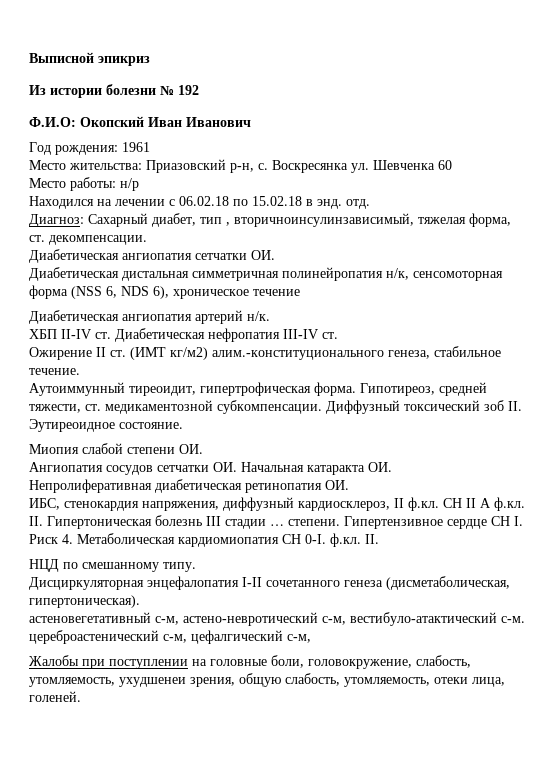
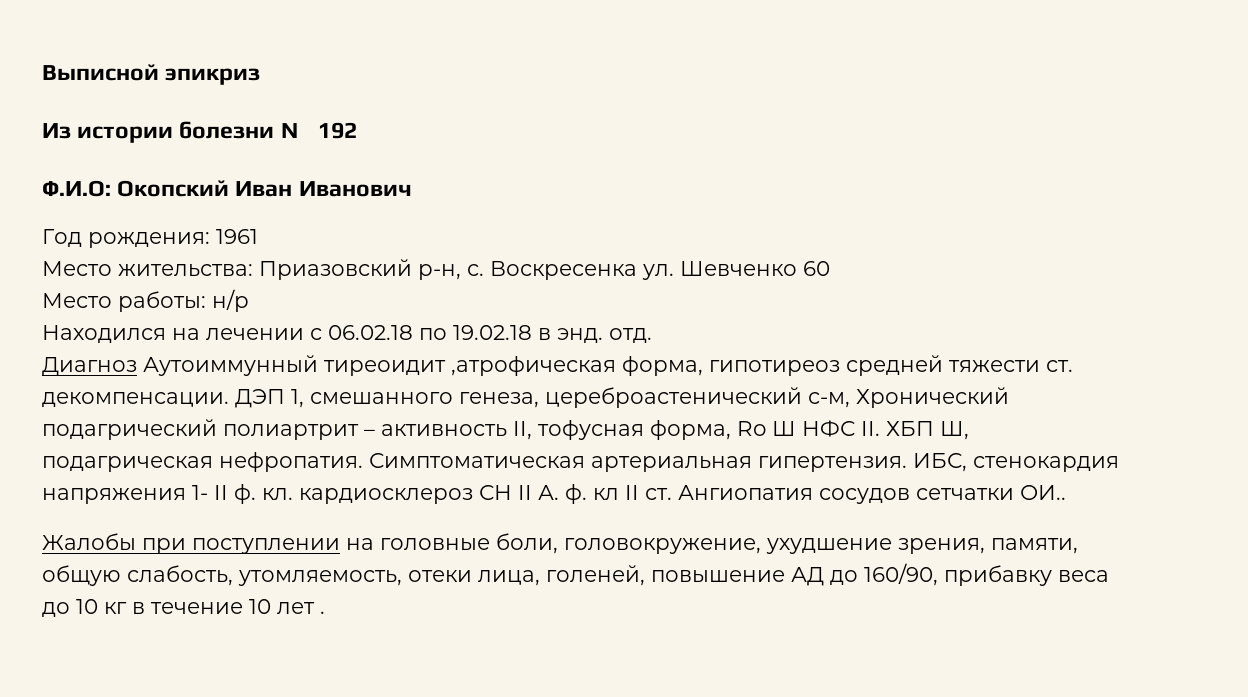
[272,160,435,173] Воскресянка ул. Шевченка -> [490,261,797,280] Воскресенка ул. Шевченко
[252,196,302,206] 15.02.18 -> [453,325,532,340] 19.02.18
[29,213,511,227] [29,235,147,245] [29,249,275,263] [29,267,503,281] [29,285,300,299] [29,310,270,324] [29,328,338,342] [29,346,501,360] [29,368,80,375] [29,382,487,396] [29,400,522,414] [29,419,183,432] [29,443,203,454] [29,462,392,475] [29,479,349,493] [29,497,525,511] [29,515,523,529] [29,533,379,547] [29,559,196,572] [29,576,510,590] [29,595,140,608] [29,612,525,626] [29,630,311,644] Диагноз: Сахарный диабет, тип , вторичноинсулинзависимый, тяжелая форма, ст. декомпенсации. // Диабетическая ангиопатия сетчатки ОИ. // Диабетическая дистальная симметричная полинейропатия н/к, сенсомоторная форма (NSS 6, NDS 6), хроническое течение // Диабетическая ангиопатия артерий н/к. // ХБП II-IV ст. Диабетическая нефропатия III-IV ст. // Ожирение II ст. (ИМТ кг/м2) алим.-конституционального генеза, стабильное течение. // Аутоиммунный тиреоидит, гипертрофическая форма. Гипотиреоз, средней тяжести, ст. медикаментозной субкомпенсации. Диффузный токсический зоб II. Эутиреоидное состояние. // Миопия слабой степени ОИ. // Ангиопатия сосудов сетчатки ОИ. Начальная катаракта ОИ. // Непролиферативная диабетическая ретинопатия ОИ. // ИБС, стенокардия напряжения, диффузный кардиосклероз, II ф.кл. СН II А ф.кл. II. Гипертоническая болезнь III стадии … степени. Гипертензивное сердце СН I. Риск 4. Метаболическая кардиомиопатия СН 0-I. ф.кл. II. // НЦД по смешанному типу. // Дисциркуляторная энцефалопатия I-II сочетанного генеза (дисметаболическая, гипертоническая). // астеновегетативный с-м, астено-невротический с-м, вестибуло-атактический с-м. цереброастенический с-м, цефалгический с-м, -> [42,355,1073,376] [42,387,1009,408] [42,419,969,440] [42,452,1119,472] [42,484,1066,504] Диагноз Аутоиммунный тиреоидит ,атрофическая форма, гипотиреоз средней тяжести ст. декомпенсации. ДЭП 1, смешанного генеза, цереброастенический с-м, Хронический подагрический полиартрит – активность II, тофусная форма, Ro Ш НФС II. ХБП Ш, подагрическая нефропатия. Симптоматическая артериальная гипертензия. ИБС, стенокардия напряжения 1- II ф. кл. кардиосклероз СН II А. ф. кл II ст. Ангиопатия сосудов сетчатки ОИ..
[416,655,471,668] [29,677,235,687] слабость, утомляемость, ухудшенеи зрения, -> [766,538,1078,554] ухудшение зрения, памяти,
[29,691,81,702] голеней. -> [546,563,1109,586] [42,599,325,617] голеней, повышение АД до 160/90, прибавку веса до 10 кг в течение 10 лет .

